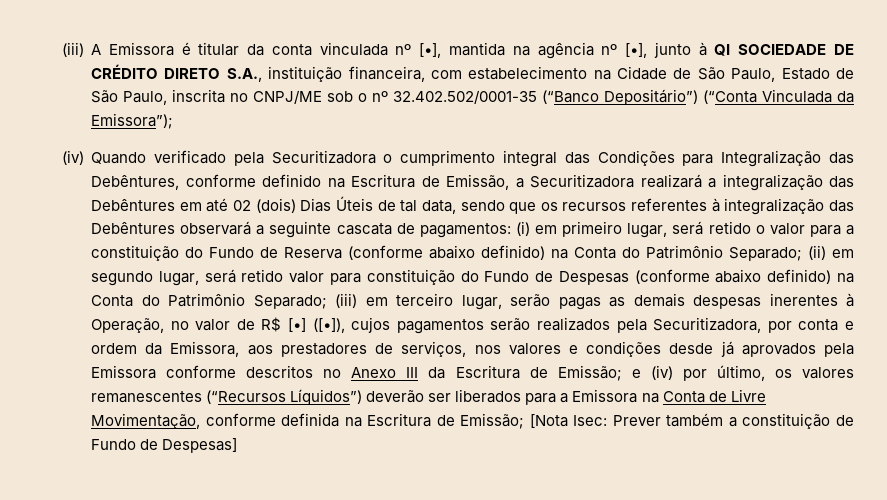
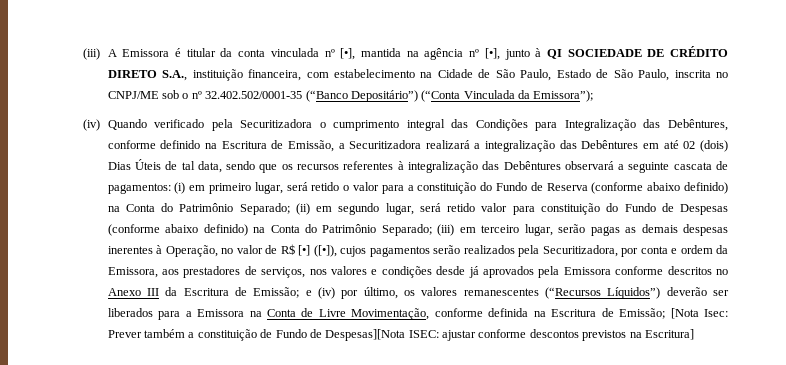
[162,438,238,453] Despesas] -> [325,329,694,341] Despesas][Nota ISEC: ajustar conforme descontos previstos na Escritura]

